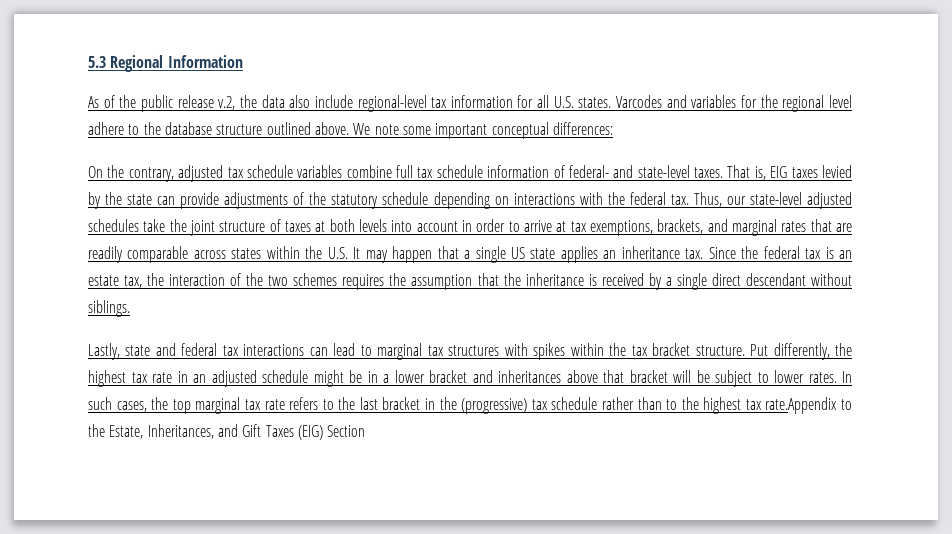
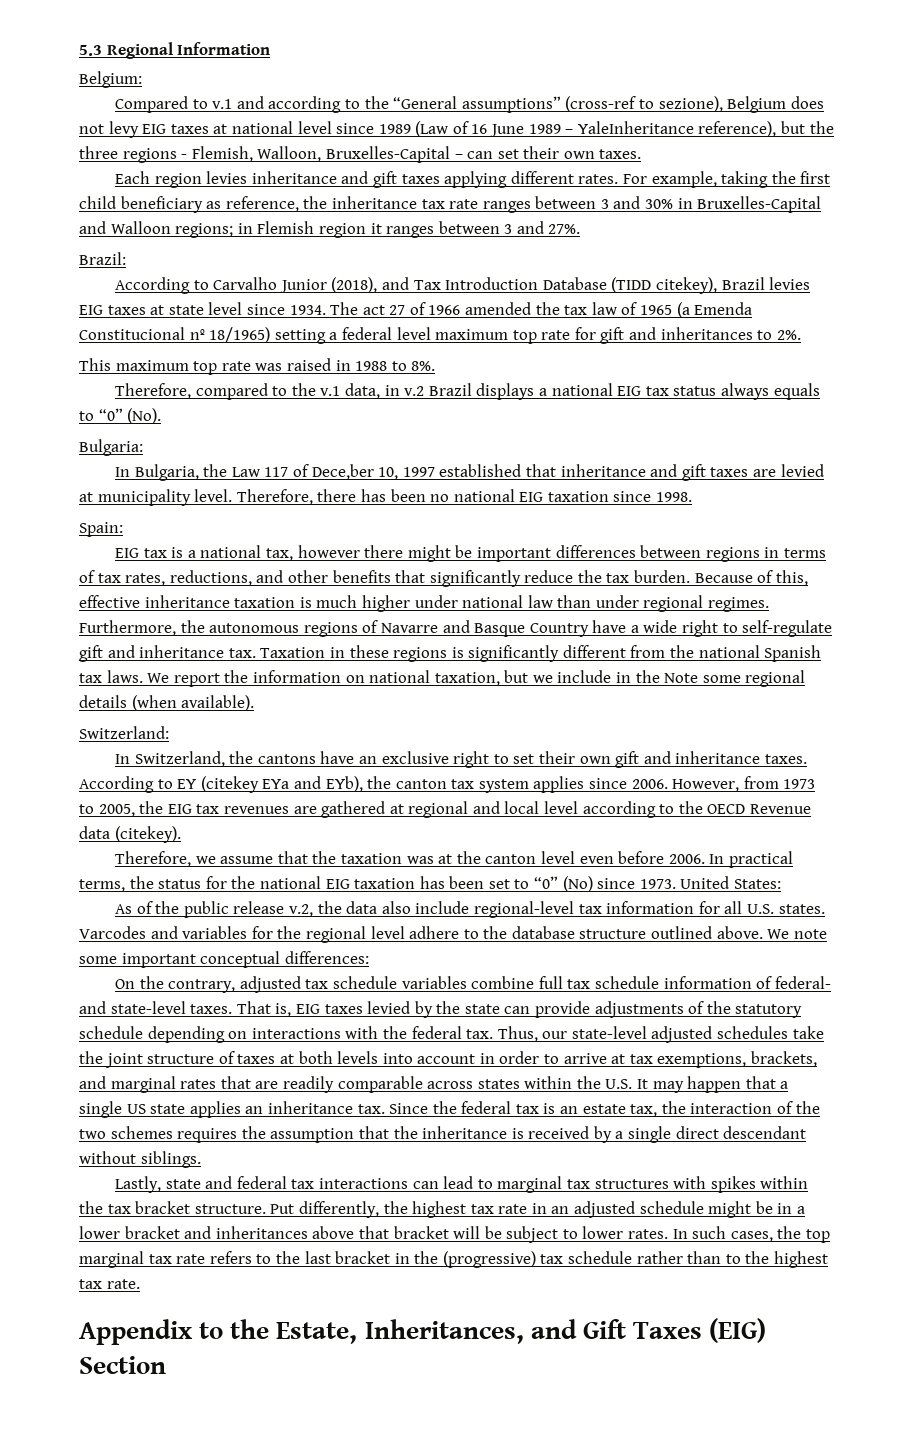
(243, 61) none -> [79,71,142,88] [115,96,824,113] [79,121,834,138] [79,146,642,163] [115,171,831,188] [79,196,822,213] [79,221,581,238] [79,252,126,265] [115,277,811,294] [79,302,753,318] [79,327,801,344] [79,358,436,375] [115,383,820,400] [79,408,162,424] [79,439,143,456] [115,464,824,481] [79,489,693,506] [79,522,123,537] [115,545,826,562] [79,570,808,587] [79,595,770,612] [79,620,833,637] [79,645,822,662] [79,670,806,687] [79,695,255,711] [79,726,169,739] [115,751,807,768] [79,776,816,793] [79,801,812,818] [79,826,181,843] [115,851,793,868] [79,876,782,892] // Belgium: // Compared to v.1 and according to the “General assumptions” (cross-ref to sezione), Belgium does not levy EIG taxes at national level since 1989 (Law of 16 June 1989 – YaleInheritance reference), but the three regions - Flemish, Walloon, Bruxelles-Capital – can set their own taxes. // Each region levies inheritance and gift taxes applying different rates. For example, taking the first child beneficiary as reference, the inheritance tax rate ranges between 3 and 30% in Bruxelles-Capital and Walloon regions; in Flemish region it ranges between 3 and 27%. // Brazil: // According to Carvalho Junior (2018), and Tax Introduction Database (TIDD citekey), Brazil levies EIG taxes at state level since 1934. The act 27 of 1966 amended the tax law of 1965 (a Emenda Constitucional nº 18/1965) setting a federal level maximum top rate for gift and inheritances to 2%. // This maximum top rate was raised in 1988 to 8%. // Therefore, compared to the v.1 data, in v.2 Brazil displays a national EIG tax status always equals to “0” (No). // Bulgaria: // In Bulgaria, the Law 117 of Dece,ber 10, 1997 established that inheritance and gift taxes are levied at municipality level. Therefore, there has been no national EIG taxation since 1998. // Spain: // EIG tax is a national tax, however there might be important differences between regions in terms of tax rates, reductions, and other benefits that significantly reduce the tax burden. Because of this, effective inheritance taxation is much higher under national law than under regional regimes. Furthermore, the autonomous regions of Navarre and Basque Country have a wide right to self-regulate gift and inheritance tax. Taxation in these regions is significantly different from the national Spanish tax laws. We report the information on national taxation, but we include in the Note some regional details (when available). // Switzerland: // In Switzerland, the cantons have an exclusive right to set their own gift and inheritance taxes. According to EY (citekey EYa and EYb), the canton tax system applies since 2006. However, from 1973 to 2005, the EIG tax revenues are gathered at regional and local level according to the OECD Revenue data (citekey). // Therefore, we assume that the taxation was at the canton level even before 2006. In practical terms, the status for the national EIG taxation has been set to “0” (No) since 1973. United States:
[765,397,838,414] rate.Appendix -> [106,1279,140,1289] [79,1319,193,1345] rate. // Appendix

